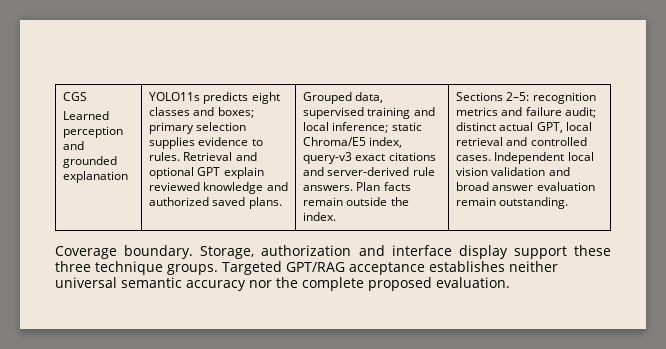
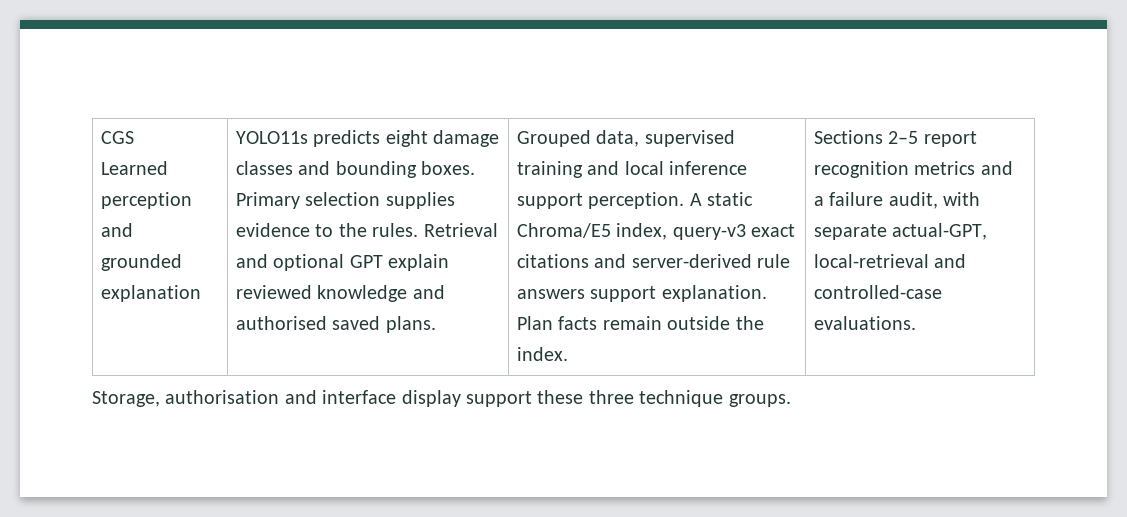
(280, 98) none -> [433,130,500,147] damage
[217,107,254,118] [149,122,195,134] boxes; primary -> [335,161,476,178] [236,192,301,209] bounding boxes. Primary
(263, 142) none -> [338,223,367,237] the
[149,197,210,206] authorized -> [236,316,328,330] authorised
[332,122,389,133] inference; -> [669,161,748,175] [517,192,702,209] inference support perception. A
[303,185,354,191] answers. -> [517,285,767,302] answers support explanation.
[506,92,530,101] 2–5: -> [888,131,977,147] 2–5 report
[525,107,596,118] [456,122,592,133] [456,137,587,146] [456,152,594,164] [456,167,570,176] [456,182,595,191] [456,197,569,209] [55,245,352,259] failure audit; distinct actual GPT, local retrieval and controlled cases. Independent local vision validation and broad answer evaluation remain outstanding. // Coverage boundary. Storage, authorization -> [814,192,981,209] [814,223,988,240] [814,254,967,268] [814,285,943,299] [814,316,917,330] [92,390,280,407] a failure audit, with separate actual-GPT, local-retrieval and controlled-case evaluations. // Storage, authorisation
[222,261,558,275] [55,277,510,291] Targeted GPT/RAG acceptance establishes neither universal semantic accuracy nor the complete proposed evaluation. -> (791, 400) none

